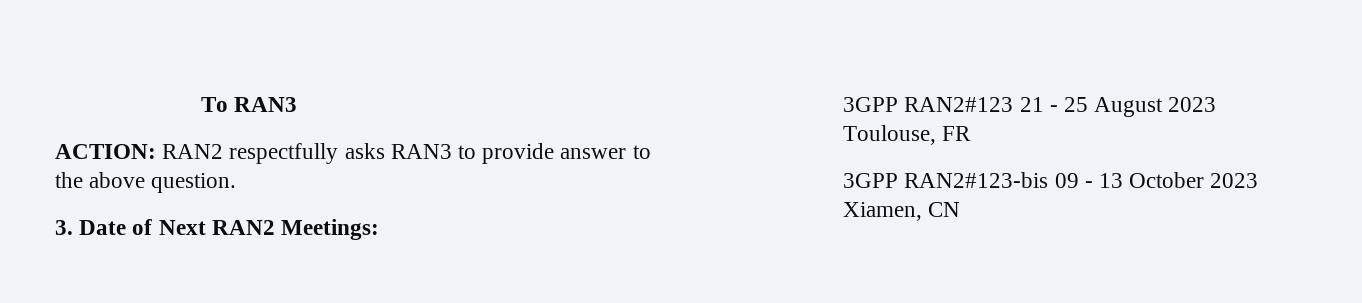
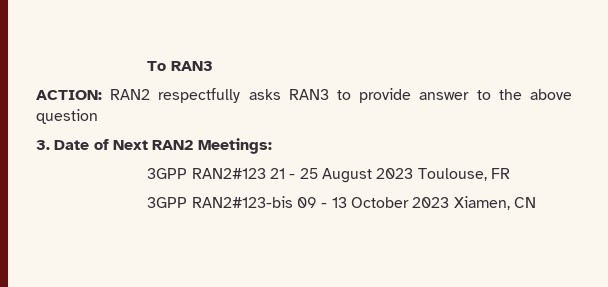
[151,173,237,193] question. -> [36,109,98,124] question

